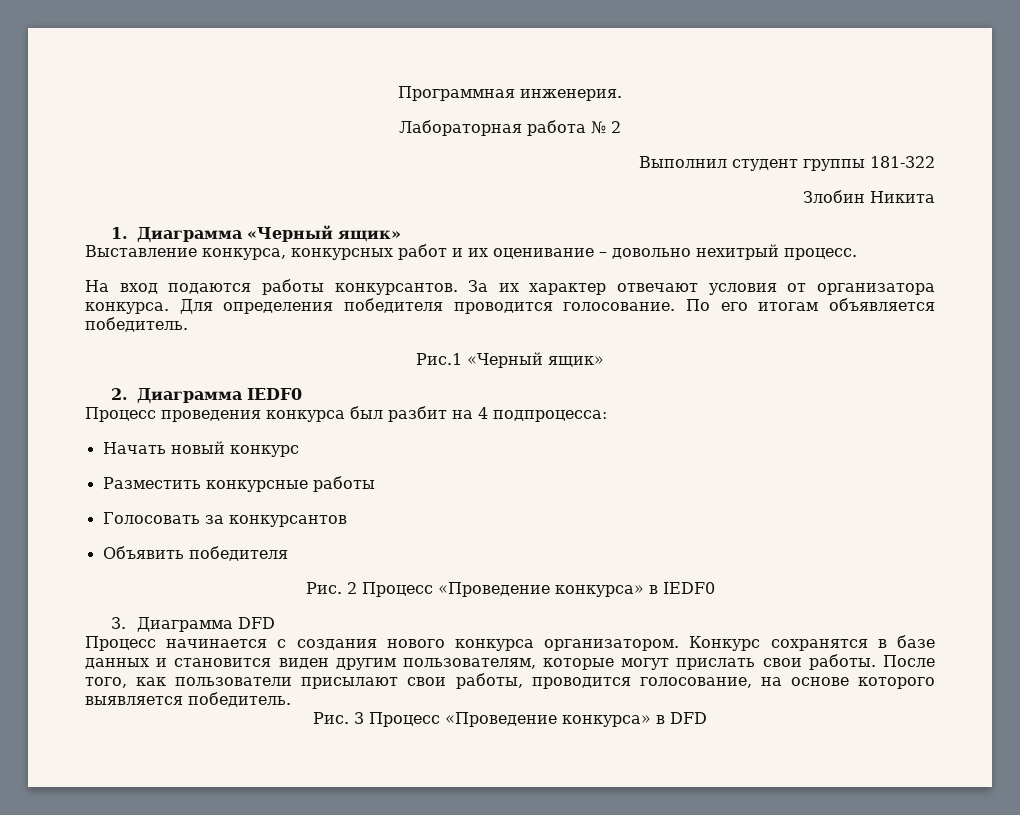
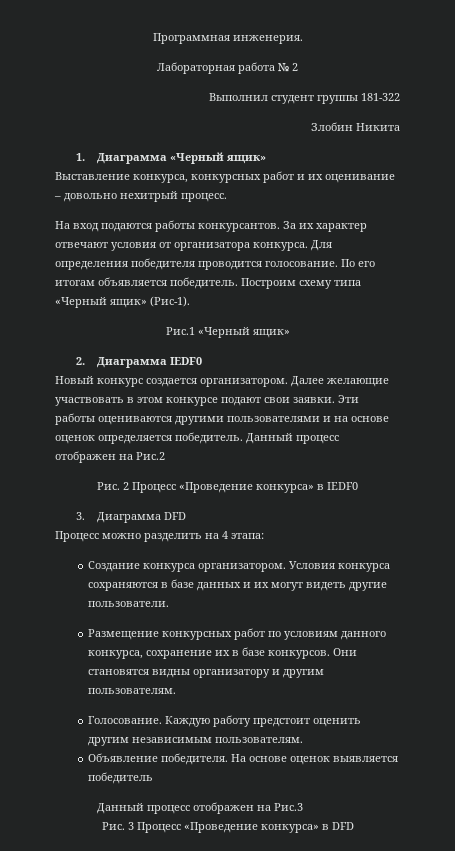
(188, 324) none -> [241,278,361,289] [55,296,190,308] Построим схему типа «Черный ящик» (Рис-1).
[85,406,607,422] [102,441,299,457] [102,476,375,492] [102,512,347,527] [102,546,288,561] Процесс проведения конкурса был разбит на 4 подпроцесса: // Начать новый конкурс // Разместить конкурсные работы // Голосовать за конкурсантов // Объявить победителя -> [55,376,389,387] [55,395,359,406] [55,413,389,425] [55,432,339,444] [55,451,165,463] Новый конкурс создается организатором. Далее желающие участвовать в этом конкурсе подают свои заявки. Эти работы оцениваются другими пользователями и на основе оценок определяется победитель. Данный процесс отображен на Рис.2
[166,635,936,651] [85,654,935,670] [85,673,936,689] [85,692,291,707] начинается с создания нового конкурса организатором. Конкурс сохранятся в базе данных и становится виден другим пользователям, которые могут прислать свои работы. После того, как пользователи присылают свои работы, проводится голосование, на основе которого выявляется победитель. -> [102,531,264,542] [88,561,391,572] [88,579,388,591] [88,601,170,607] [88,628,387,640] [88,647,358,659] [88,669,325,678] [88,688,177,694] [88,715,362,727] [88,737,304,746] [88,753,399,765] [88,772,154,784] [97,802,304,814] можно разделить на 4 этапа: // Создание конкурса организатором. Условия конкурса сохраняются в базе данных и их могут видеть другие пользователи. // Размещение конкурсных работ по условиям данного конкурса, сохранение их в базе конкурсов. Они становятся видны организатору и другим пользователям. // Голосование. Каждую работу предстоит оценить другим независимым пользователям. // Объявление победителя. На основе оценок выявляется победитель // Данный процесс отображен на Рис.3

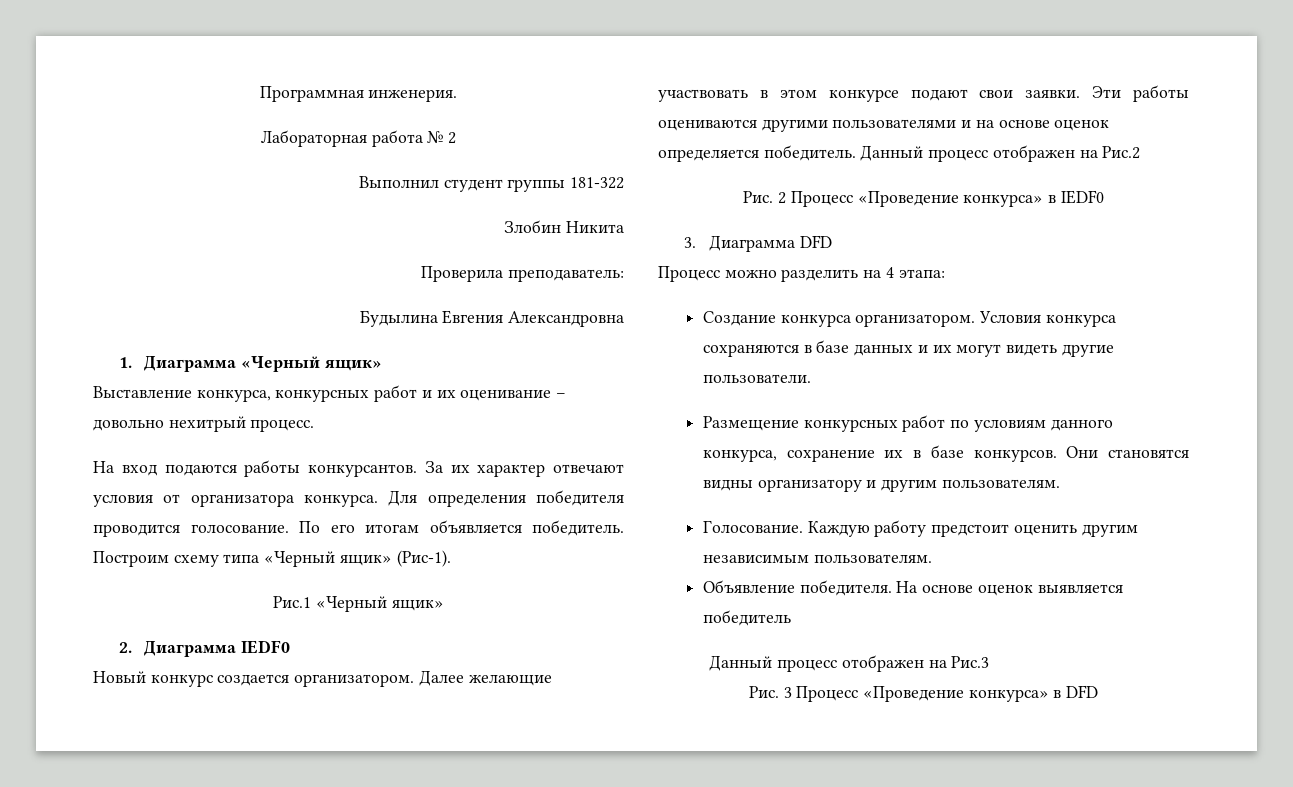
(400, 127) none -> [421,266,624,282] [359,310,624,327] // Проверила преподаватель: // Будылина Евгения Александровна

